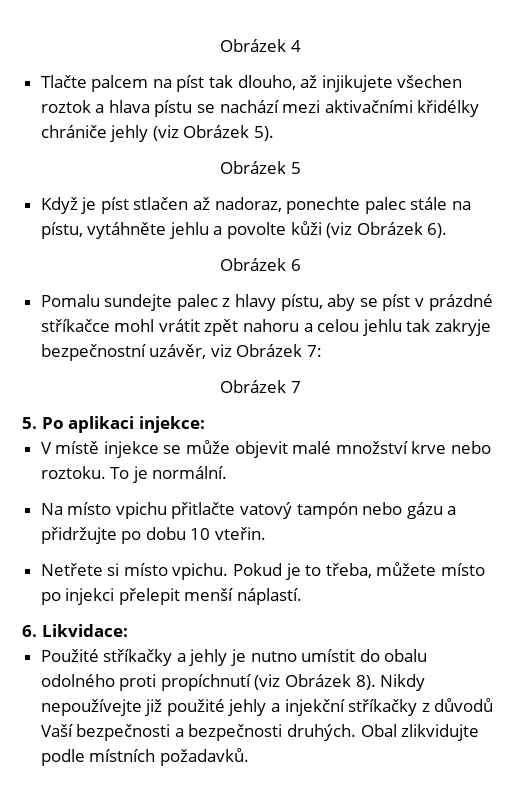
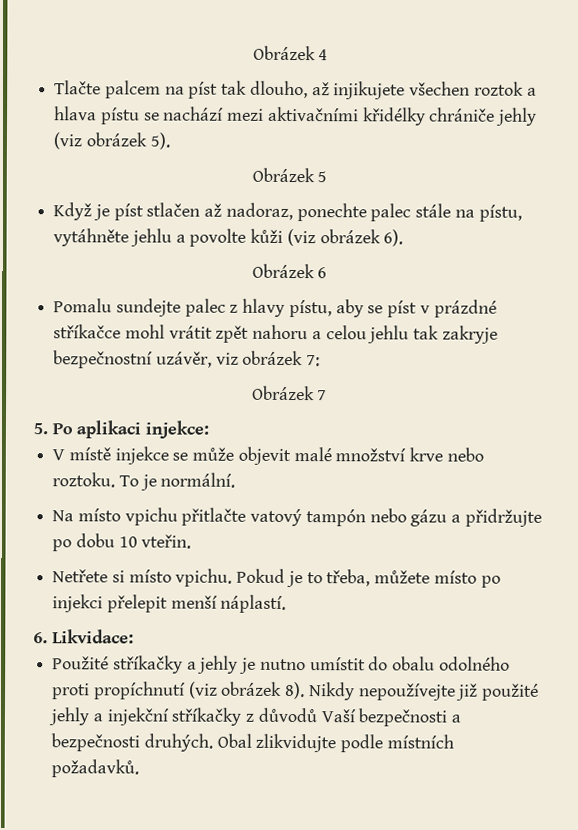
[183,125,250,138] Obrázek -> [85,132,147,147] obrázek
[356,222,423,235] Obrázek -> [319,229,381,244] obrázek
[236,344,303,357] Obrázek -> [242,350,304,366] obrázek
[285,674,352,687] Obrázek -> [221,681,283,696] obrázek

